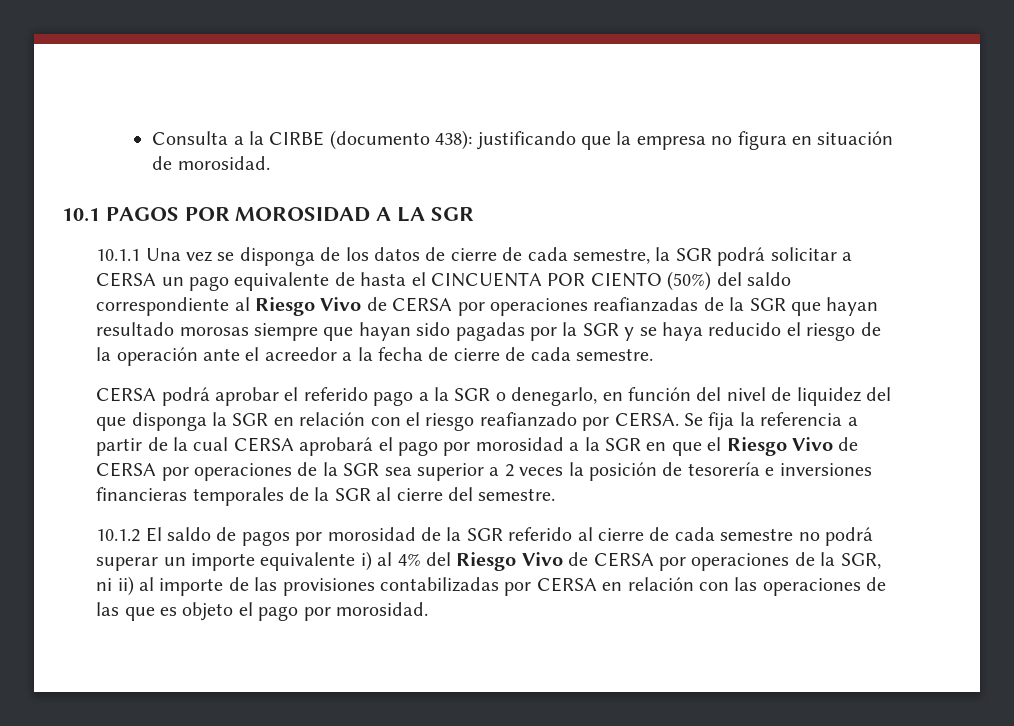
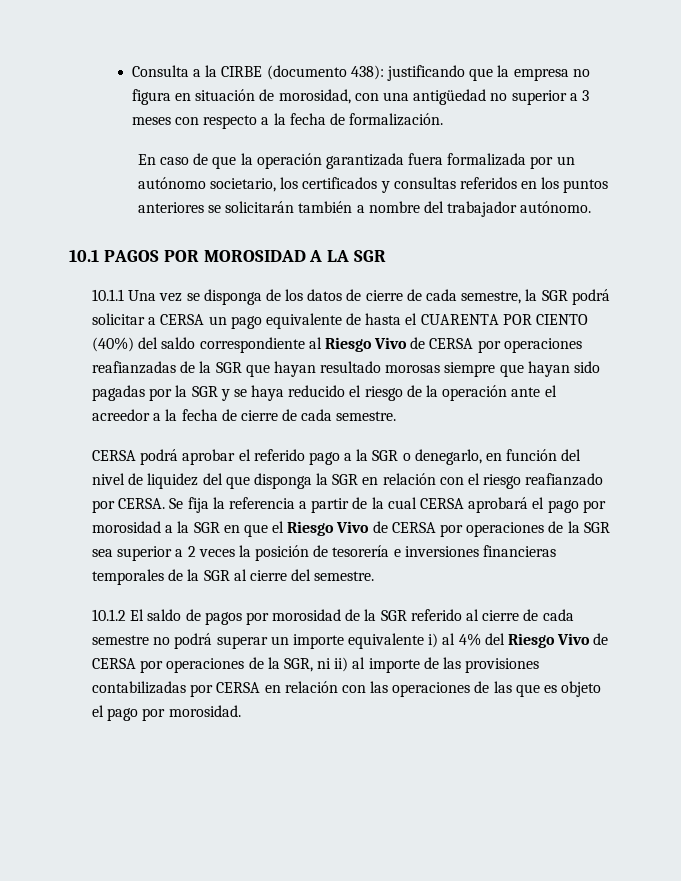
[177,156,270,170] morosidad. -> [278,89,589,105] [131,113,444,129] [137,153,575,169] [137,177,609,193] [137,201,592,217] morosidad, con una antigüedad no superior a 3 meses con respecto a la fecha de formalización. // En caso de que la operación garantizada fuera formalizada por un autónomo societario, los certificados y consultas referidos en los puntos anteriores se solicitarán también a nombre del trabajador autónomo.
[430,272,542,287] CINCUENTA -> [420,314,499,325] CUARENTA
[667,271,712,291] (50%) -> [91,337,134,352] (40%)

